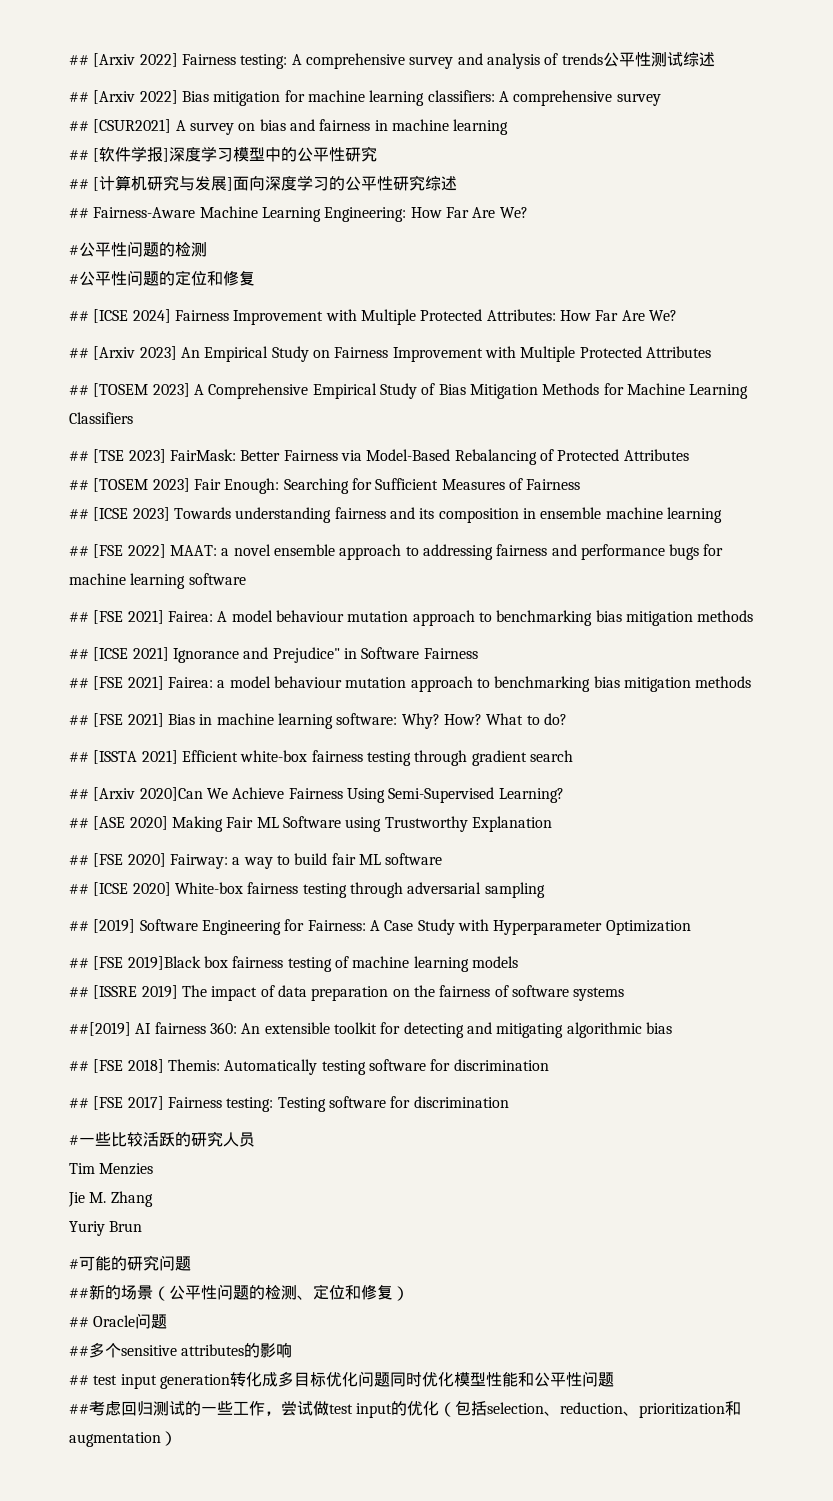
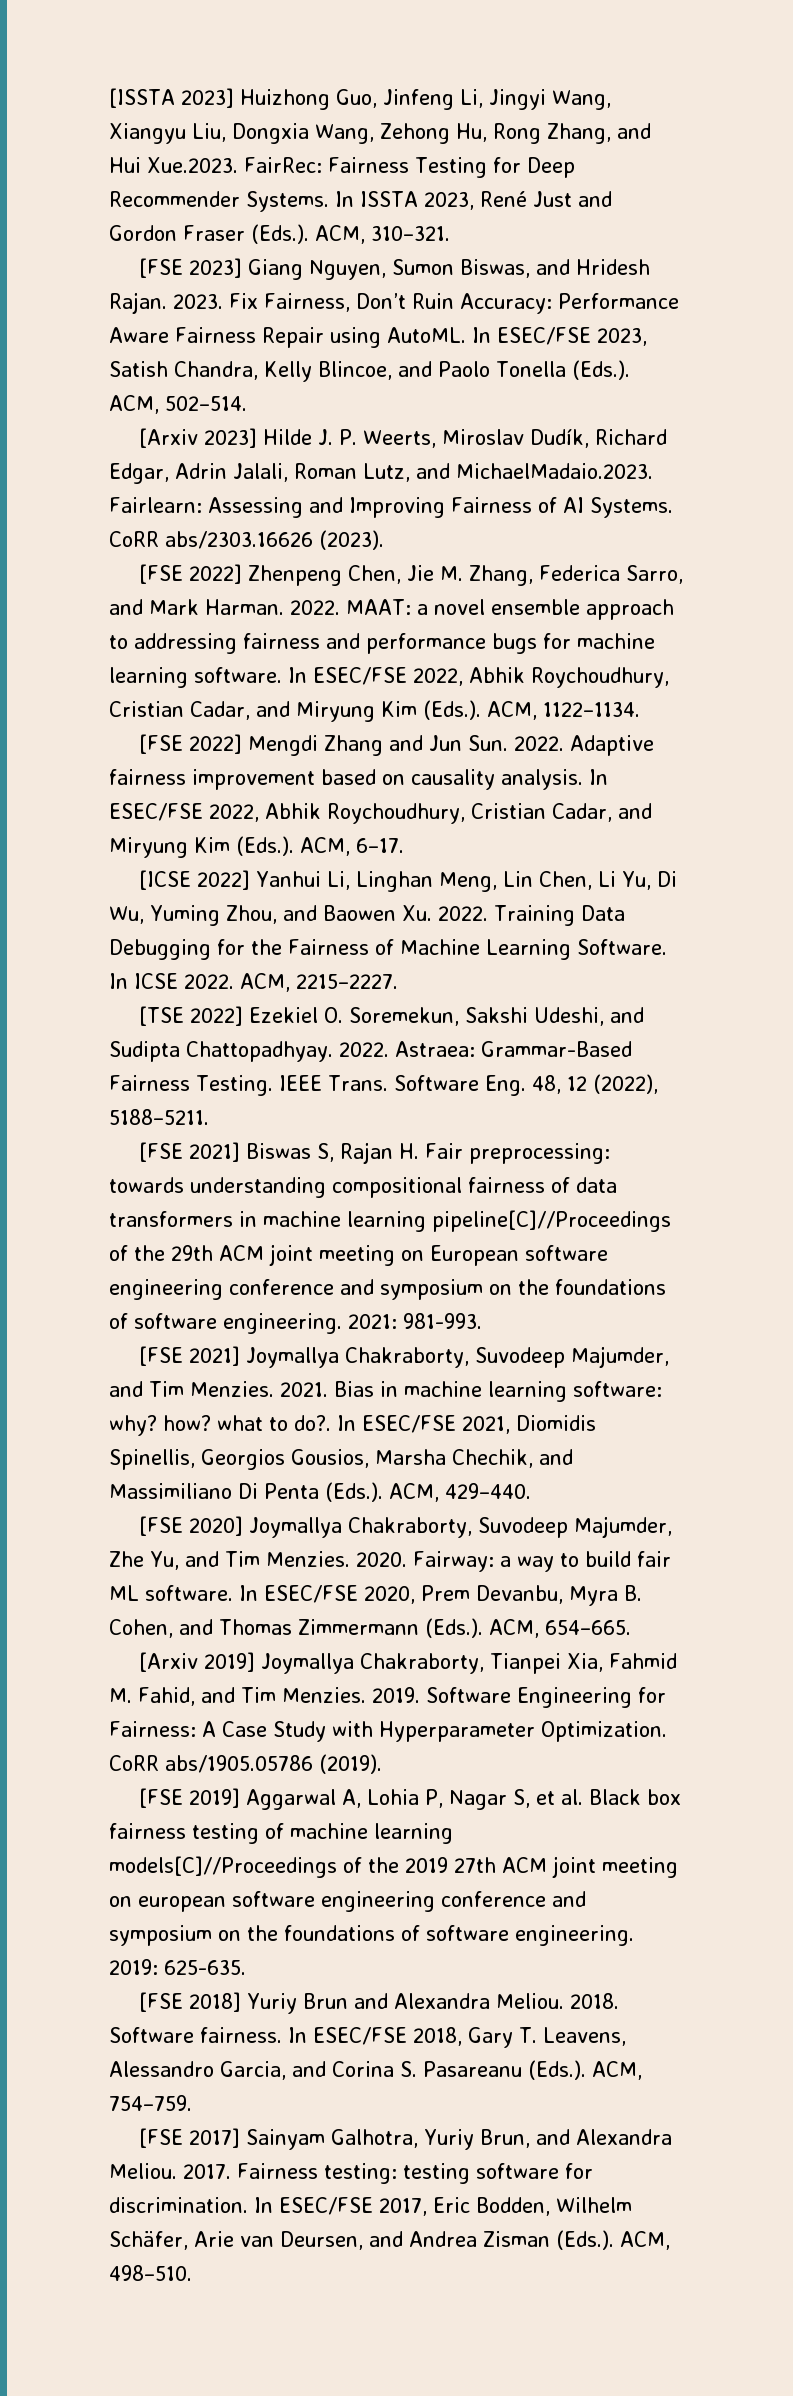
[69,51,715,69] [69,90,661,106] [69,119,509,135] [69,146,378,162] [69,175,458,191] [69,206,528,222] [69,241,207,257] [69,270,255,286] [69,309,677,325] [69,346,711,362] [69,383,749,399] [69,412,133,424] [69,449,689,465] [69,478,581,494] [69,507,722,523] [69,544,166,558] ## [Arxiv 2022] Fairness testing: A comprehensive survey and analysis of trends公平性测试综述 // ## [Arxiv 2022] Bias mitigation for machine learning classifiers: A comprehensive survey // ## [CSUR2021] A survey on bias and fairness in machine learning // ## [软件学报]深度学习模型中的公平性研究 // ## [计算机研究与发展]面向深度学习的公平性研究综述 // ## Fairness-Aware Machine Learning Engineering: How Far Are We? // #公平性问题的检测 // #公平性问题的定位和修复 // ## [ICSE 2024] Fairness Improvement with Multiple Protected Attributes: How Far Are We? // ## [Arxiv 2023] An Empirical Study on Fairness Improvement with Multiple Protected Attributes // ## [TOSEM 2023] A Comprehensive Empirical Study of Bias Mitigation Methods for Machine Learning Classifiers // ## [TSE 2023] FairMask: Better Fairness via Model-Based Rebalancing of Protected Attributes // ## [TOSEM 2023] Fair Enough: Searching for Sufficient Measures of Fairness // ## [ICSE 2023] Towards understanding fairness and its composition in ensemble machine learning // ## [FSE 2022] -> [109,88,611,110] [109,123,651,144] [109,157,575,178] [109,191,612,212] [109,224,450,244] [139,258,651,280] [109,292,679,314] [109,327,647,348] [109,360,630,382] [109,395,247,414] [139,428,668,448] [109,463,653,484] [109,497,673,518] [109,530,384,550] [139,564,684,586] [109,599,340,615] [ISSTA 2023] Huizhong Guo, Jinfeng Li, Jingyi Wang, Xiangyu Liu, Dongxia Wang, Zehong Hu, Rong Zhang, and Hui Xue.2023. FairRec: Fairness Testing for Deep Recommender Systems. In ISSTA 2023, René Just and Gordon Fraser (Eds.). ACM, 310–321. // [FSE 2023] Giang Nguyen, Sumon Biswas, and Hridesh Rajan. 2023. Fix Fairness, Don’t Ruin Accuracy: Performance Aware Fairness Repair using AutoML. In ESEC/FSE 2023, Satish Chandra, Kelly Blincoe, and Paolo Tonella (Eds.). ACM, 502–514. // [Arxiv 2023] Hilde J. P. Weerts, Miroslav Dudík, Richard Edgar, Adrin Jalali, Roman Lutz, and MichaelMadaio.2023. Fairlearn: Assessing and Improving Fairness of AI Systems. CoRR abs/2303.16626 (2023). // [FSE 2022] Zhenpeng Chen, Jie M. Zhang, Federica Sarro, and Mark Harman. 2022.
[188,573,246,585] [69,610,754,626] [69,647,478,663] [69,676,752,692] [69,713,164,727] software // ## [FSE 2021] Fairea: A model behaviour mutation approach to benchmarking bias mitigation methods // ## [ICSE 2021] Ignorance and Prejudice" in Software Fairness // ## [FSE 2021] Fairea: a model behaviour mutation approach to benchmarking bias mitigation methods // ## [FSE 2021] -> [194,667,669,688] [109,700,640,722] [139,734,655,756] [109,769,608,790] [109,803,652,824] [109,836,404,858] [139,870,678,892] [109,905,625,926] [109,939,667,960] [109,973,398,992] [139,1006,645,1026] [109,1041,632,1062] [109,1074,658,1096] [109,1109,209,1125] [139,1142,611,1164] [109,1177,617,1198] [109,1210,671,1232] [109,1244,608,1266] [109,1279,666,1300] [109,1313,482,1334] [139,1346,670,1368] [109,1381,328,1397] software. In ESEC/FSE 2022, Abhik Roychoudhury, Cristian Cadar, and Miryung Kim (Eds.). ACM, 1122–1134. // [FSE 2022] Mengdi Zhang and Jun Sun. 2022. Adaptive fairness improvement based on causality analysis. In ESEC/FSE 2022, Abhik Roychoudhury, Cristian Cadar, and Miryung Kim (Eds.). ACM, 6–17. // [ICSE 2022] Yanhui Li, Linghan Meng, Lin Chen, Li Yu, Di Wu, Yuming Zhou, and Baowen Xu. 2022. Training Data Debugging for the Fairness of Machine Learning Software. In ICSE 2022. ACM, 2215–2227. // [TSE 2022] Ezekiel O. Soremekun, Sakshi Udeshi, and Sudipta Chattopadhyay. 2022. Astraea: Grammar-Based Fairness Testing. IEEE Trans. Software Eng. 48, 12 (2022), 5188–5211. // [FSE 2021] Biswas S, Rajan H. Fair preprocessing: towards understanding compositional fairness of data transformers in machine learning pipeline[C]//Proceedings of the 29th ACM joint meeting on European software engineering conference and symposium on the foundations of software engineering. 2021: 981-993. // [FSE 2021] Joymallya Chakraborty, Suvodeep Majumder, and Tim Menzies. 2021.
[401,713,567,729] [69,750,573,766] [69,787,564,803] [69,816,552,832] [69,853,166,867] Why? How? What to do? // ## [ISSTA 2021] Efficient white-box fairness testing through gradient search // ## [Arxiv 2020]Can We Achieve Fairness Using Semi-Supervised Learning? // ## [ASE 2020] Making Fair ML Software using Trustworthy Explanation // ## [FSE 2020] -> [109,1415,596,1436] [109,1449,573,1470] [109,1482,531,1502] [139,1516,673,1538] [109,1551,407,1570] why? how? what to do?. In ESEC/FSE 2021, Diomidis Spinellis, Georgios Gousios, Marsha Chechik, and Massimiliano Di Penta (Eds.). ACM, 429–440. // [FSE 2020] Joymallya Chakraborty, Suvodeep Majumder, Zhe Yu, and Tim Menzies. 2020.
[385,853,443,865] [69,882,545,898] [69,919,136,933] software // ## [ICSE 2020] White-box fairness testing through adversarial sampling // ## [2019] -> [145,1585,642,1606] [109,1618,631,1638] [139,1652,678,1674] [109,1687,420,1706] software. In ESEC/FSE 2020, Prem Devanbu, Myra B. Cohen, and Thomas Zimmermann (Eds.). ACM, 654–665. // [Arxiv 2019] Joymallya Chakraborty, Tianpei Xia, Fahmid M. Fahid, and Tim Menzies. 2019.
[605,920,691,935] [69,956,201,970] Optimization // ## [FSE 2019]Black -> [540,1721,667,1742] [109,1754,382,1774] [139,1788,642,1810] Optimization. CoRR abs/1905.05786 (2019). // [FSE 2019] Aggarwal A, Lohia P, Nagar S, et al. Black
[471,956,518,968] [69,985,625,1001] [69,1022,672,1038] [69,1059,549,1075] [69,1096,509,1112] [69,1131,255,1147] [69,1163,154,1175] [68,1191,153,1207] [69,1221,143,1236] [69,1255,191,1271] [69,1284,409,1301] [69,1313,168,1329] [69,1342,293,1358] [69,1371,614,1389] [69,1400,742,1418] [69,1431,177,1447] models // ## [ISSRE 2019] The impact of data preparation on the fairness of software systems // ##[2019] AI fairness 360: An extensible toolkit for detecting and mitigating algorithmic bias // ## [FSE 2018] Themis: Automatically testing software for discrimination // ## [FSE 2017] Fairness testing: Testing software for discrimination // #一些比较活跃的研究人员 // Tim Menzies // Jie M. Zhang // Yuriy Brun // #可能的研究问题 // ##新的场景（公平性问题的检测、定位和修复） // ## Oracle问题 // ##多个sensitive attributes的影响 // ## test input generation转化成多目标优化问题同时优化模型性能和公平性问题 // ##考虑回归测试的一些工作，尝试做test input的优化（包括selection、reduction、prioritization和augmentation） -> [109,1856,678,1878] [109,1891,586,1912] [109,1925,634,1946] [109,1959,246,1975] [139,1992,620,2014] [109,2027,626,2048] [109,2060,642,2080] [109,2095,192,2111] [139,2128,673,2150] [109,2163,593,2184] [109,2197,632,2216] [109,2230,670,2250] [109,2265,192,2281] models[C]//Proceedings of the 2019 27th ACM joint meeting on european software engineering conference and symposium on the foundations of software engineering. 2019: 625-635. // [FSE 2018] Yuriy Brun and Alexandra Meliou. 2018. Software fairness. In ESEC/FSE 2018, Gary T. Leavens, Alessandro Garcia, and Corina S. Pasareanu (Eds.). ACM, 754–759. // [FSE 2017] Sainyam Galhotra, Yuriy Brun, and Alexandra Meliou. 2017. Fairness testing: testing software for discrimination. In ESEC/FSE 2017, Eric Bodden, Wilhelm Schäfer, Arie van Deursen, and Andrea Zisman (Eds.). ACM, 498–510.

